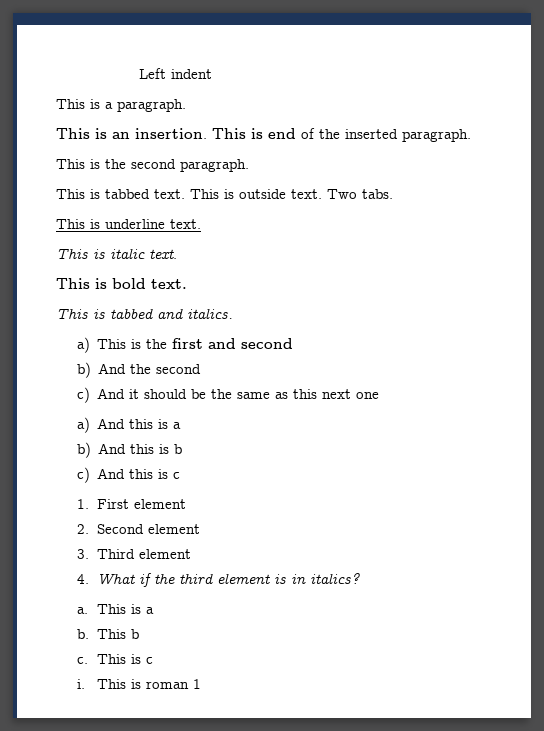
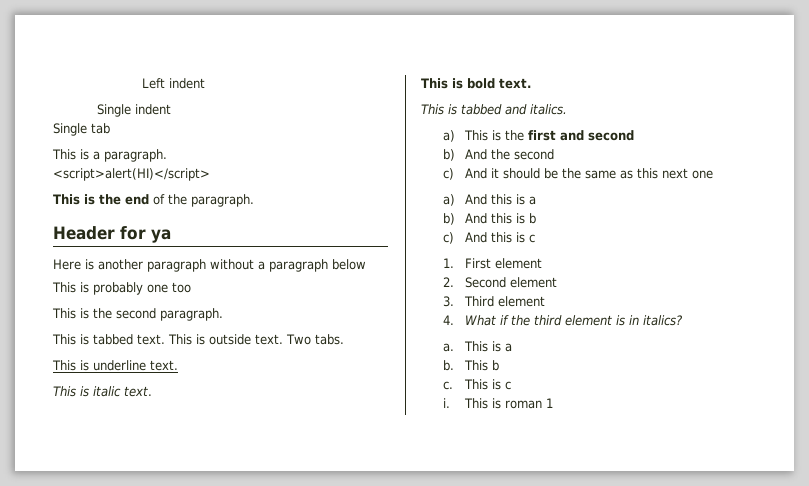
(212, 74) none -> [97,104,172,117] [53,123,110,136] // Single indent // Single tab
[56,128,263,139] // This is an insertion. This is -> [53,168,210,181] [53,194,121,205] // <script>alert(HI)</script> // This is the
[345,129,471,142] inserted paragraph. -> [191,194,254,207] [53,226,171,243] [53,259,366,272] [52,282,191,295] paragraph. // Header for ya // Here is another paragraph without a paragraph below // This is probably one too

